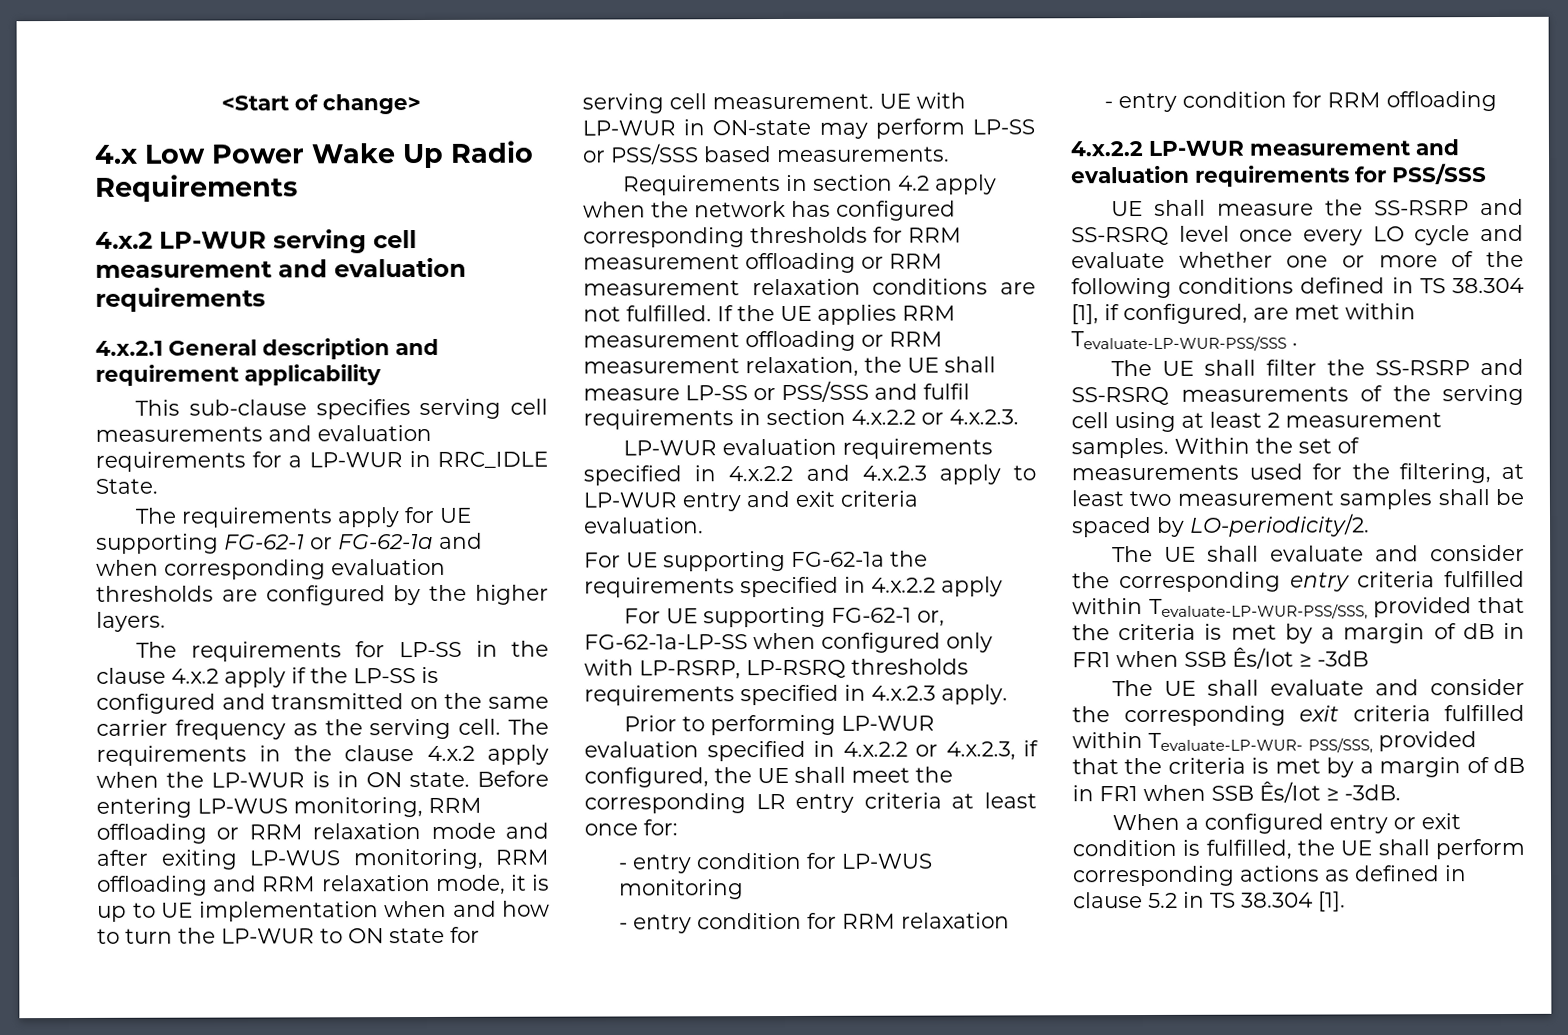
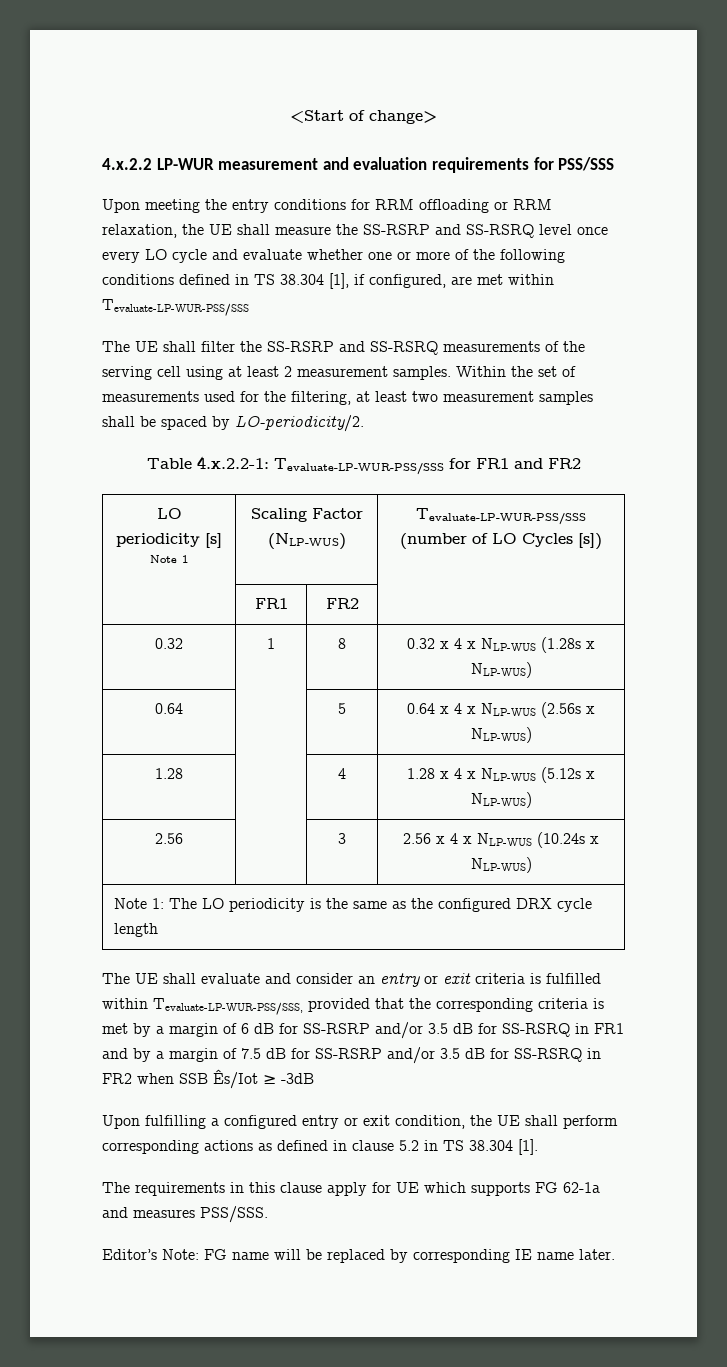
[94,140,534,169] [95,174,298,202] [95,229,417,254] [95,257,467,278] [95,287,266,312] [95,338,439,360] [95,364,382,386] [135,398,548,420] [95,424,432,442] [95,450,548,472] [95,478,158,494] [135,506,473,528] [96,532,483,554] [96,558,446,580] [96,584,549,606] [96,611,166,632] [136,640,550,662] [96,666,439,688] [96,692,549,714] [96,718,549,740] [96,744,549,766] [96,770,549,788] [96,797,482,818] [96,822,549,844] [96,848,549,870] [96,874,550,896] [97,900,550,922] [97,926,480,944] [582,92,966,114] [582,118,1035,139] [582,143,950,165] [623,174,998,196] [583,200,956,221] [583,226,962,248] [583,252,943,274] [583,278,1036,296] [583,304,956,325] [583,330,943,352] [583,356,996,378] [583,380,970,403] [583,408,1019,430] [623,438,994,459] [583,464,1036,486] [583,490,918,512] [583,517,704,534] [584,550,928,572] [584,576,1003,598] [624,606,946,628] [584,632,993,653] [584,658,969,680] [584,684,1008,706] [624,714,936,736] [584,740,1039,762] [584,766,953,788] [584,792,1037,814] [584,819,678,836] [618,852,933,874] [619,879,745,900] [619,912,1011,934] [1104,91,1498,113] // 4.x Low Power Wake Up Radio Requirements // 4.x.2 LP-WUR serving cell measurement and evaluation requirements // 4.x.2.1 General description and requirement applicability // This sub-clause specifies serving cell measurements and evaluation requirements for a LP-WUR in RRC_IDLE State. // The requirements apply for UE supporting FG-62-1 or FG-62-1a and when corresponding evaluation thresholds are configured by the higher layers. // The requirements for LP-SS in the clause 4.x.2 apply if the LP-SS is configured and transmitted on the same carrier frequency as the serving cell. The requirements in the clause 4.x.2 apply when the LP-WUR is in ON state. Before entering LP-WUS monitoring, RRM offloading or RRM relaxation mode and after exiting LP-WUS monitoring, RRM offloading and RRM relaxation mode, it is up to UE implementation when and how to turn the LP-WUR to ON state for serving cell measurement. UE with LP-WUR in ON-state may perform LP-SS or PSS/SSS based measurements. // Requirements in section 4.2 apply when the network has configured corresponding thresholds for RRM measurement offloading or RRM measurement relaxation conditions are not fulfilled. If the UE applies RRM measurement offloading or RRM measurement relaxation, the UE shall measure LP-SS or PSS/SSS and fulfil requirements in section 4.x.2.2 or 4.x.2.3. // LP-WUR evaluation requirements specified in 4.x.2.2 and 4.x.2.3 apply to LP-WUR entry and exit criteria evaluation. // For UE supporting FG-62-1a the requirements specified in 4.x.2.2 apply // For UE supporting FG-62-1 or, FG-62-1a-LP-SS when configured only with LP-RSRP, LP-RSRQ thresholds requirements specified in 4.x.2.3 apply. // Prior to performing LP-WUR evaluation specified in 4.x.2.2 or 4.x.2.3, if configured, the UE shall meet the corresponding LR entry criteria at least once for: // - entry condition for LP-WUS monitoring // - entry condition for RRM relaxation // - entry condition for RRM offloading -> (437, 117) none
(1487, 174) none -> [102,199,552,213] [102,224,204,238] Upon meeting the entry conditions for RRM offloading or RRM relaxation, the
[1292,342,1298,346] . -> (249, 307) none
[1112,544,1525,563] [1072,571,1436,593] // The UE shall evaluate and consider the corresponding entry criteria -> [146,456,581,475] [156,508,182,519] [116,533,222,548] [150,555,188,564] [250,508,363,522] [267,533,346,550] [416,508,586,525] [400,533,602,550] [254,598,288,609] [325,598,359,609] [155,638,183,649] [267,638,275,649] [338,638,346,649] [407,637,595,653] [470,662,532,678] [155,703,183,714] [338,703,346,714] [407,702,595,718] [470,727,532,743] [155,768,183,779] [338,768,346,779] [407,767,595,783] [470,792,532,808] [155,833,183,844] [338,833,346,844] [403,832,599,848] [470,857,532,873] [114,898,593,912] [114,923,159,937] [102,973,541,987] // Table 4.x.2.2-1: Tevaluate-LP-WUR-PSS/SSS for FR1 and FR2 // LO periodicity [s] Note 1 | Scaling Factor (NLP-WUS) | Tevaluate-LP-WUR-PSS/SSS (number of LO Cycles [s]) // | FR1 | FR2 | // 0.32 | 1 | 8 | 0.32 x 4 x NLP-WUS (1.28s x NLP-WUS) // 0.64 | | 5 | 0.64 x 4 x NLP-WUS (2.56s x NLP-WUS) // 1.28 | | 4 | 1.28 x 4 x NLP-WUS (5.12s x NLP-WUS) // 2.56 | | 3 | 2.56 x 4 x NLP-WUS (10.24s x NLP-WUS) // Note 1: The LO periodicity is the same as the configured DRX cycle length // The UE shall evaluate and consider an entry or exit criteria is
[1118,622,1525,644] [1072,652,1111,668] criteria is met by a margin of dB in FR1 -> [436,998,604,1012] [102,1022,624,1039] [102,1047,601,1064] [102,1073,132,1084] corresponding criteria is met by a margin of 6 dB for SS-RSRP and/or 3.5 dB for SS-RSRQ in FR1 and by a margin of 7.5 dB for SS-RSRP and/or 3.5 dB for SS-RSRQ in FR2
[1112,678,1525,697] [1072,704,1525,727] [1072,731,1477,754] [1072,756,1525,778] [1072,781,1401,803] [1112,813,1181,831] The UE shall evaluate and consider the corresponding exit criteria fulfilled within Tevaluate-LP-WUR- PSS/SSS, provided that the criteria is met by a margin of dB in FR1 when SSB Ês/Iot ≥ -3dB. // When -> [102,1115,206,1129] Upon fulfilling
[1072,839,1292,860] condition is fulfilled, -> [395,1115,465,1129] condition,
(1346, 901) none -> [102,1182,600,1196] [102,1206,268,1223] [102,1249,615,1263] // The requirements in this clause apply for UE which supports FG 62-1a and measures PSS/SSS. // Editor’s Note: FG name will be replaced by corresponding IE name later.

